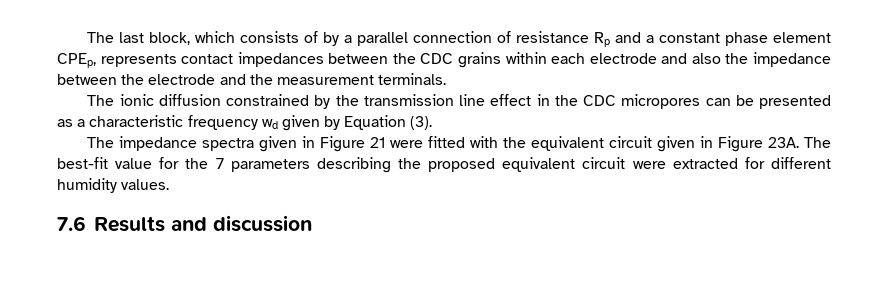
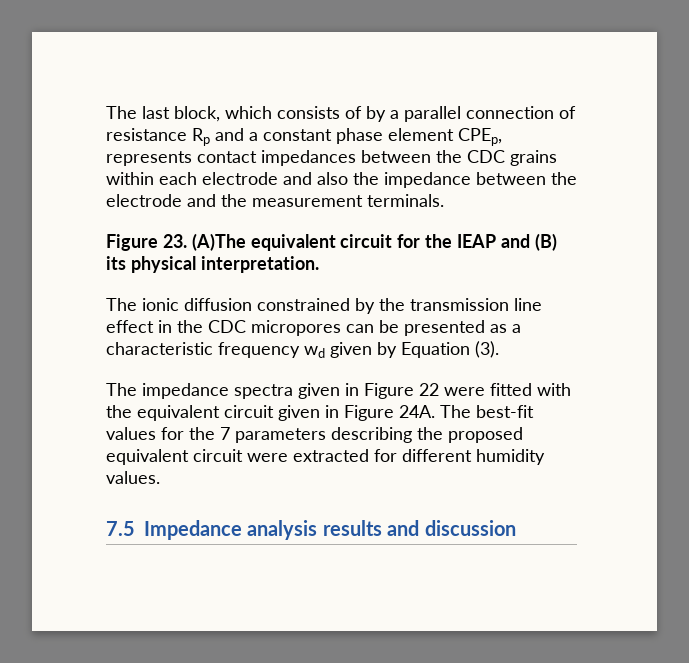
(447, 79) none -> [106,233,557,251] [106,256,319,273] // Figure 23. (A)The equivalent circuit for the IEAP and (B) its physical interpretation.
[370,137,386,148] 21 -> [419,383,439,396] 22
[768,137,800,148] 23A. -> [399,405,435,418] 24A.
[115,158,153,169] value -> [106,427,156,440] values
[57,216,165,232] 7.6 Results -> [106,520,382,540] 7.5 Impedance analysis results

